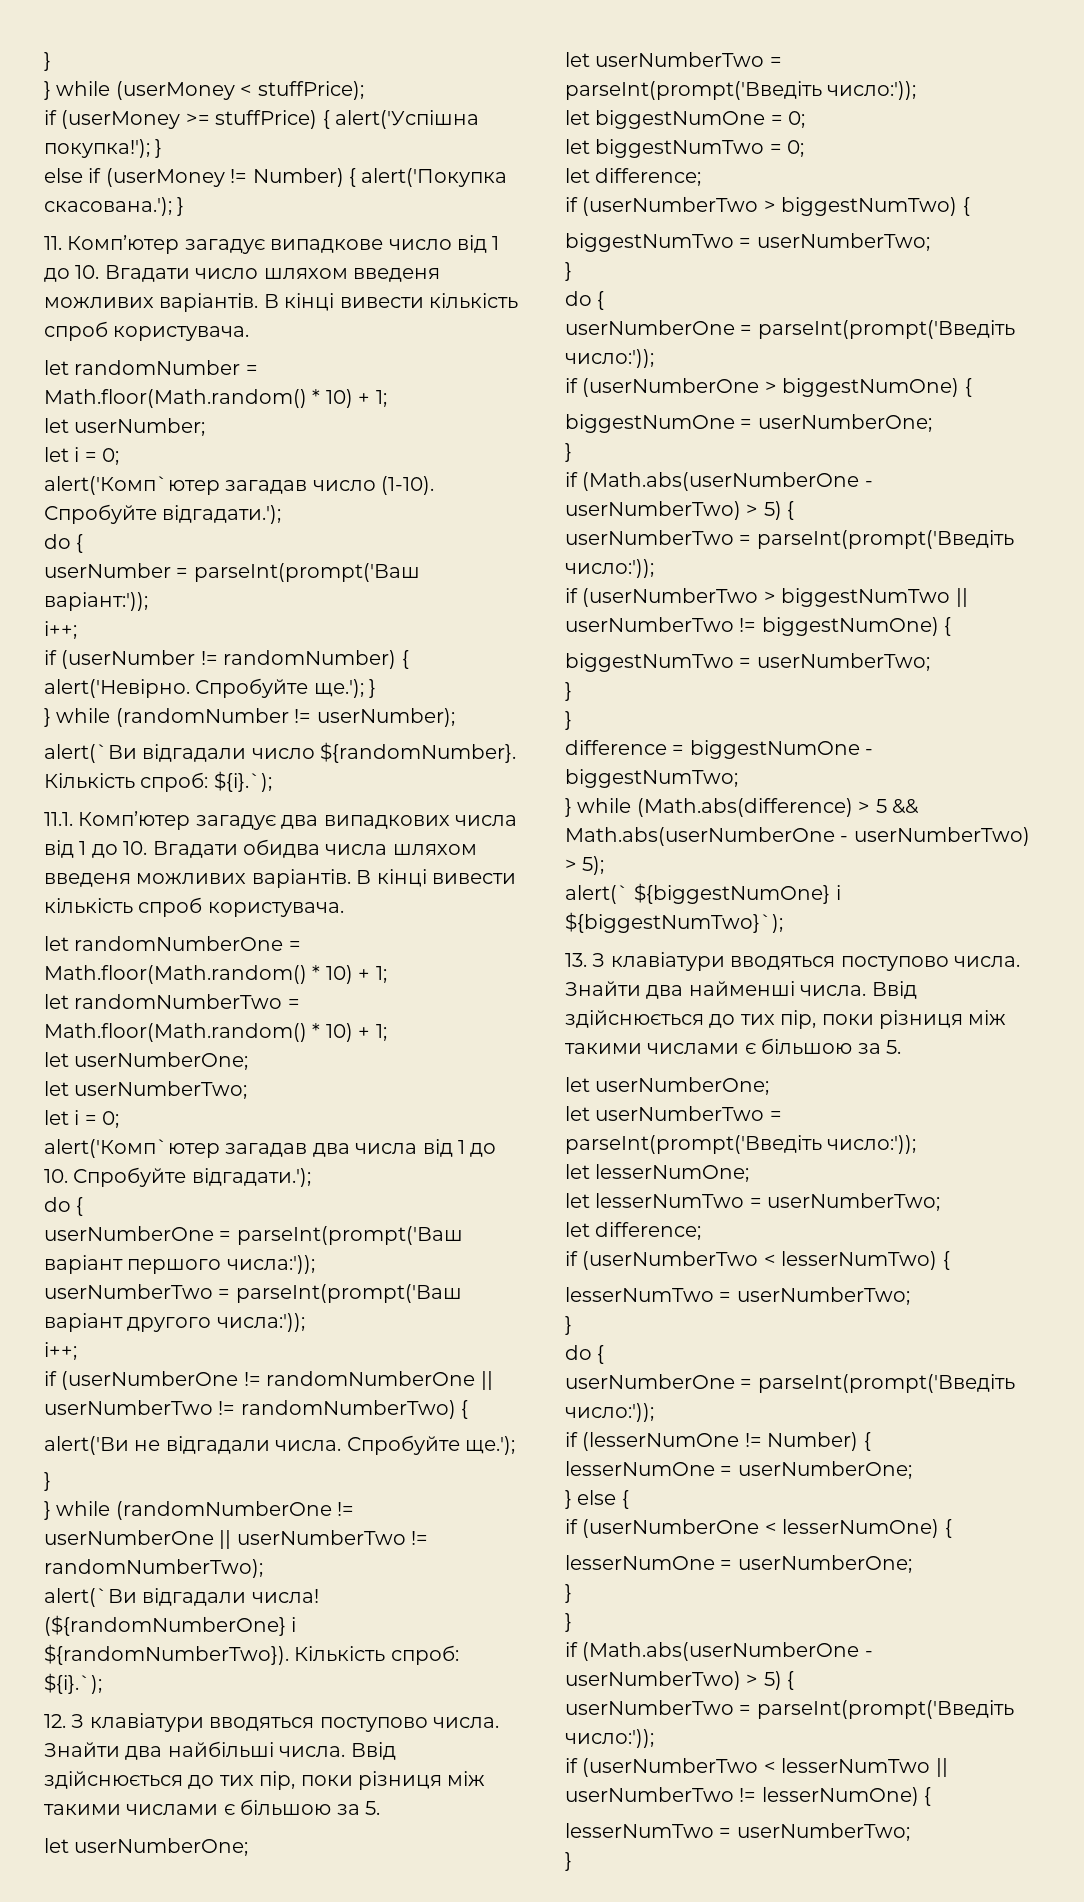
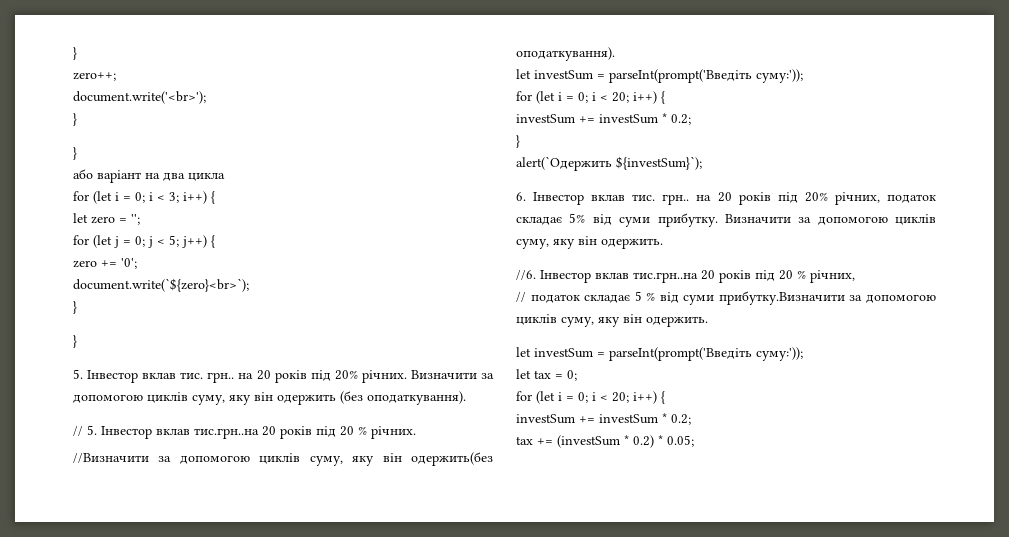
[44,52,51,71] [44,81,364,100] [44,110,479,129] [44,139,163,158] [44,168,508,187] [44,197,185,216] [44,235,500,254] [44,265,440,282] [44,293,518,312] [44,321,250,341] [44,360,258,375] [44,389,387,408] [44,418,206,436] [44,447,120,465] [44,476,435,495] [44,504,282,524] [44,534,84,553] [44,563,420,582] [44,592,148,611] [44,621,77,639] [44,650,409,669] [44,678,377,698] [44,708,455,727] [44,742,517,763] [44,771,272,792] [44,811,517,830] [44,839,477,858] [44,869,516,888] [44,897,344,917] [44,936,301,951] [44,965,387,984] [44,994,300,1009] [44,1023,387,1042] [44,1052,249,1070] [44,1081,248,1099] [44,1110,120,1128] [44,1139,497,1158] [44,1167,311,1187] [44,1197,84,1216] [44,1226,463,1245] [44,1255,315,1274] [44,1284,462,1303] [44,1313,305,1332] [44,1342,77,1360] [44,1371,493,1390] [44,1400,469,1419] [44,1435,515,1455] [44,1472,51,1491] [44,1501,355,1520] [44,1530,429,1549] [44,1559,263,1578] [44,1588,319,1607] [44,1615,297,1636] [44,1644,459,1665] [44,1673,102,1694] [44,1713,499,1732] [44,1741,396,1760] [44,1771,486,1790] [44,1799,380,1816] [44,1838,249,1856] [565,52,782,67] [565,81,917,100] [565,110,806,129] [565,139,805,158] [565,168,702,186] [565,197,970,216] [565,233,930,252] [565,262,572,281] [565,291,605,310] [565,320,1015,339] [565,349,654,368] [565,378,972,397] [565,414,932,433] [565,443,572,462] [565,472,873,491] [565,501,795,520] [565,530,1014,549] [565,559,654,578] [565,588,968,607] [565,617,952,636] [565,653,930,672] [565,682,572,701] [565,711,572,730] [565,740,874,759] [565,769,738,788] [565,798,919,817] [565,827,1030,846] [565,856,605,875] [565,883,841,904] [565,912,783,933] [565,952,1020,971] [565,981,917,999] [565,1010,1007,1029] [565,1038,901,1055] [565,1077,770,1095] [565,1106,782,1121] [565,1135,917,1154] [565,1164,750,1182] [565,1193,941,1211] [565,1222,702,1240] [565,1251,950,1270] [565,1287,910,1305] [565,1316,572,1335] [565,1345,605,1364] [565,1374,1015,1393] [565,1403,654,1422] [565,1432,871,1451] [565,1461,912,1479] [565,1490,629,1509] [565,1519,952,1538] [565,1555,912,1573] [565,1584,572,1603] [565,1613,572,1632] [565,1642,873,1661] [565,1671,795,1690] [565,1700,1014,1719] [565,1729,654,1748] [565,1758,948,1777] [565,1787,932,1806] [565,1823,910,1841] [565,1852,572,1871] } // } while (userMoney < stuffPrice); // if (userMoney >= stuffPrice) { alert('Успішна покупка!'); } // else if (userMoney != Number) { alert('Покупка скасована.'); } // 11. Комп’ютер загадує випадкове число від 1 до 10. Вгадати число шляхом введеня можливих варіантів. В кінці вивести кількість спроб користувача. // let randomNumber = Math.floor(Math.random() * 10) + 1; // let userNumber; // let i = 0; // alert('Комп`ютер загадав число (1-10). Спробуйте відгадати.'); // do { // userNumber = parseInt(prompt('Ваш варіант:')); // i++; // if (userNumber != randomNumber) { alert('Невірно. Спробуйте ще.'); } // } while (randomNumber != userNumber); // alert(`Ви відгадали число ${randomNumber}. Кількість спроб: ${i}.`); // 11.1. Комп’ютер загадує два випадкових числа від 1 до 10. Вгадати обидва числа шляхом введеня можливих варіантів. В кінці вивести кількість спроб користувача. // let randomNumberOne = Math.floor(Math.random() * 10) + 1; // let randomNumberTwo = Math.floor(Math.random() * 10) + 1; // let userNumberOne; // let userNumberTwo; // let i = 0; // alert('Комп`ютер загадав два числа від 1 до 10. Спробуйте відгадати.'); // do { // userNumberOne = parseInt(prompt('Ваш варіант першого числа:')); // userNumberTwo = parseInt(prompt('Ваш варіант другого числа:')); // i++; // if (userNumberOne != randomNumberOne || userNumberTwo != randomNumberTwo) { // alert('Ви не відгадали числа. Спробуйте ще.'); // } // } while (randomNumberOne != userNumberOne || userNumberTwo != randomNumberTwo); // alert(`Ви відгадали числа! (${randomNumberOne} і ${randomNumberTwo}). Кількість спроб: ${i}.`); // 12. З клавіатури вводяться поступово числа. Знайти два найбільші числа. Ввід здійснюється до тих пір, поки різниця між такими числами є більшою за 5. // let userNumberOne; // let userNumberTwo = parseInt(prompt('Введіть число:')); // let biggestNumOne = 0; // let biggestNumTwo = 0; // let difference; // if (userNumberTwo > biggestNumTwo) { // biggestNumTwo = userNumberTwo; // } // do { // userNumberOne = parseInt(prompt('Введіть число:')); // if (userNumberOne > biggestNumOne) { // biggestNumOne = userNumberOne; // } // if (Math.abs(userNumberOne - userNumberTwo) > 5) { // userNumberTwo = parseInt(prompt('Введіть число:')); // if (userNumberTwo > biggestNumTwo || userNumberTwo != biggestNumOne) { // biggestNumTwo = userNumberTwo; // } // } // difference = biggestNumOne - biggestNumTwo; // } while (Math.abs(difference) > 5 && Math.abs(userNumberOne - userNumberTwo) > 5); // alert(` ${biggestNumOne} i ${biggestNumTwo}`); // 13. З клавіатури вводяться поступово числа. Знайти два найменші числа. Ввід здійснюється до тих пір, поки різниця між такими числами є більшою за 5. // let userNumberOne; // let userNumberTwo = parseInt(prompt('Введіть число:')); // let lesserNumOne; // let lesserNumTwo = userNumberTwo; // let difference; // if (userNumberTwo < lesserNumTwo) { // lesserNumTwo = userNumberTwo; // } // do { // userNumberOne = parseInt(prompt('Введіть число:')); // if (lesserNumOne != Number) { // lesserNumOne = userNumberOne; // } else { // if (userNumberOne < lesserNumOne) { // lesserNumOne = userNumberOne; // } // } // if (Math.abs(userNumberOne - userNumberTwo) > 5) { // userNumberTwo = parseInt(prompt('Введіть число:')); // if (userNumberTwo < lesserNumTwo || userNumberTwo != lesserNumOne) { // lesserNumTwo = userNumberTwo; // } -> [73,47,77,60] [73,72,116,81] [73,91,206,104] [73,113,77,126] [73,147,77,160] [73,169,225,183] [73,191,215,204] [73,213,140,225] [73,235,215,248] [73,258,137,269] [73,278,249,292] [73,301,77,314] [73,335,77,348] [73,369,494,383] [73,391,466,405] [73,425,416,439] [73,452,493,466] [516,47,615,61] [516,69,803,83] [516,91,665,104] [516,113,691,125] [516,135,520,148] [516,156,702,171] [516,192,936,205] [516,213,936,227] [516,236,663,249] [516,270,855,283] [516,291,936,305] [516,314,708,327] [516,347,803,361] [516,369,577,381] [516,391,665,404] [516,413,691,425] [516,435,694,448] } // zero++; // document.write('<br>'); // } // } // або варіант на два цикла // for (let i = 0; i < 3; i++) { // let zero = ''; // for (let j = 0; j < 5; j++) { // zero += '0'; // document.write(`${zero}<br>`); // } // } // 5. Інвестор вклав тис. грн.. на 20 років під 20% річних. Визначити за допомогою циклів суму, яку він одержить (без оподаткування). // // 5. Інвестор вклав тис.грн..на 20 років під 20 % річних. // //Визначити за допомогою циклів суму, яку він одержить(без оподаткування). // let investSum = parseInt(prompt('Введіть суму:')); // for (let i = 0; i < 20; i++) { // investSum += investSum * 0.2; // } // alert(`Одержить ${investSum}`); // 6. Інвестор вклав тис. грн.. на 20 років під 20% річних, податок складає 5% від суми прибутку. Визначити за допомогою циклів суму, яку він одержить. // //6. Інвестор вклав тис.грн..на 20 років під 20 % річних, // // податок складає 5 % від суми прибутку.Визначити за допомогою циклів суму, яку він одержить. // let investSum = parseInt(prompt('Введіть суму:')); // let tax = 0; // for (let i = 0; i < 20; i++) { // investSum += investSum * 0.2; // tax += (investSum * 0.2) * 0.05;

